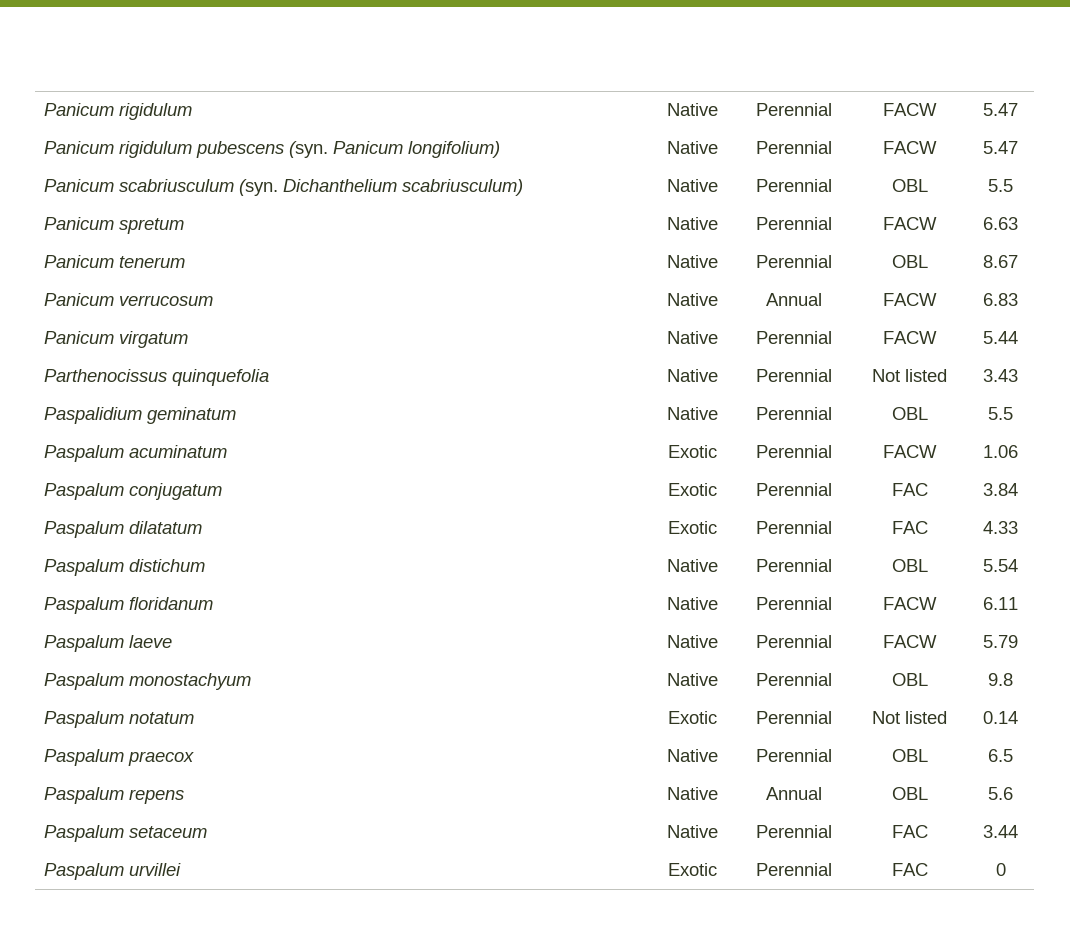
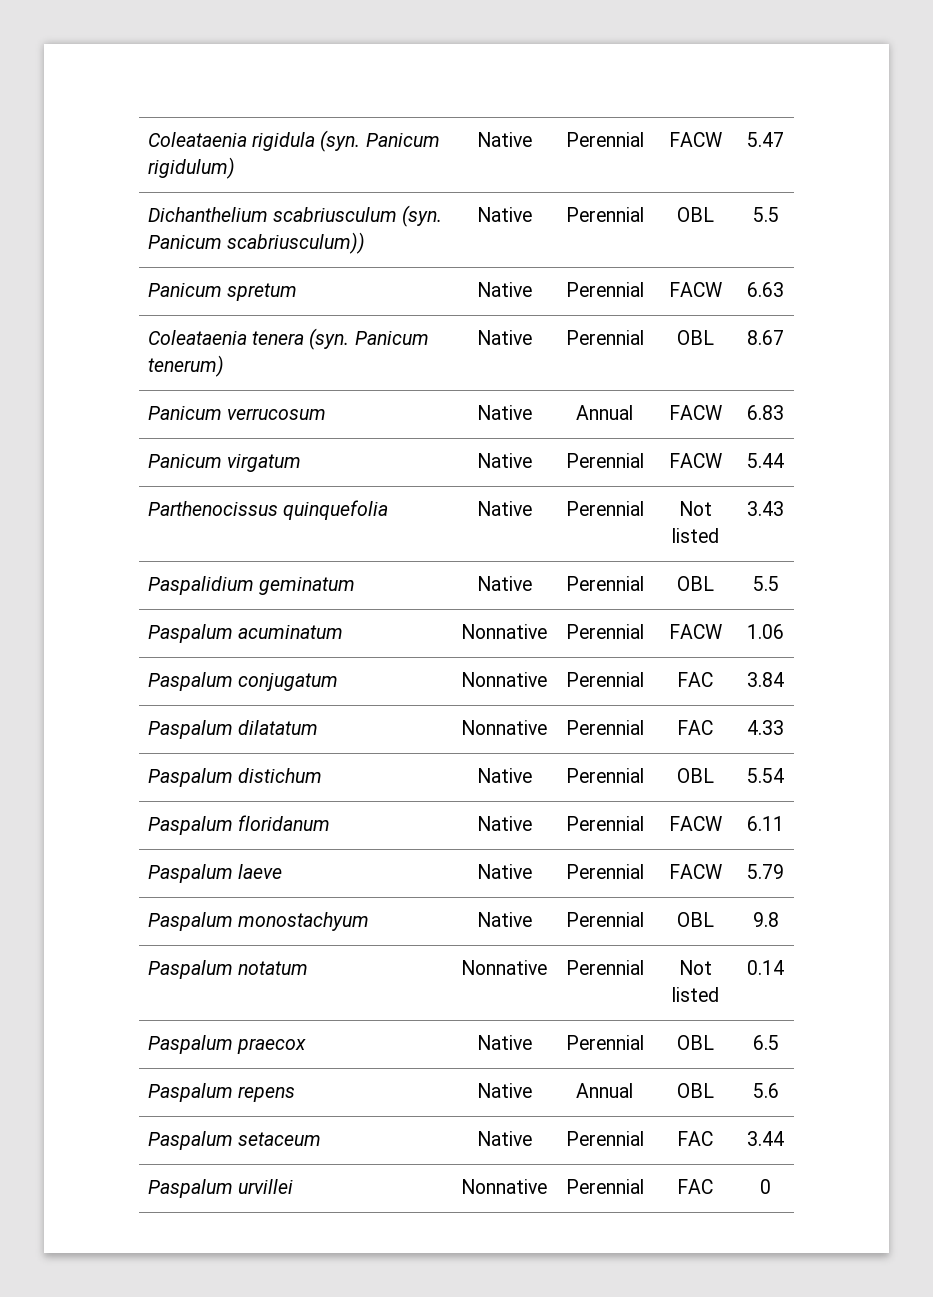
[44,103,193,120] [667,103,718,116] [755,103,832,116] [883,103,937,116] [983,103,1018,116] [44,141,501,158] [667,141,718,154] [755,141,832,154] [883,141,937,154] [983,141,1018,154] [44,179,524,196] Panicum rigidulum | Native | Perennial | FACW | 5.47 // Panicum rigidulum pubescens (syn. Panicum longifolium) | Native | Perennial | FACW | 5.47 // Panicum scabriusculum (syn. Dichanthelium scabriusculum) -> [147,130,440,152] [147,157,235,179] [476,132,532,147] [565,132,644,147] [668,132,722,147] [747,132,784,147] [147,205,443,227] [147,232,365,254] Coleataenia rigidula (syn. Panicum rigidulum) | Native | Perennial | FACW | 5.47 // Dichanthelium scabriusculum (syn. Panicum scabriusculum))
[44,255,186,268] Panicum tenerum -> [147,328,429,350] [147,355,224,377] Coleataenia tenera (syn. Panicum tenerum)
[668,445,717,458] Exotic -> [461,624,547,639] Nonnative
[668,483,717,496] Exotic -> [461,672,547,687] Nonnative
[668,521,717,534] Exotic -> [461,720,547,735] Nonnative
[668,711,717,724] Exotic -> [461,960,547,975] Nonnative
[668,863,717,876] Exotic -> [461,1179,547,1194] Nonnative

